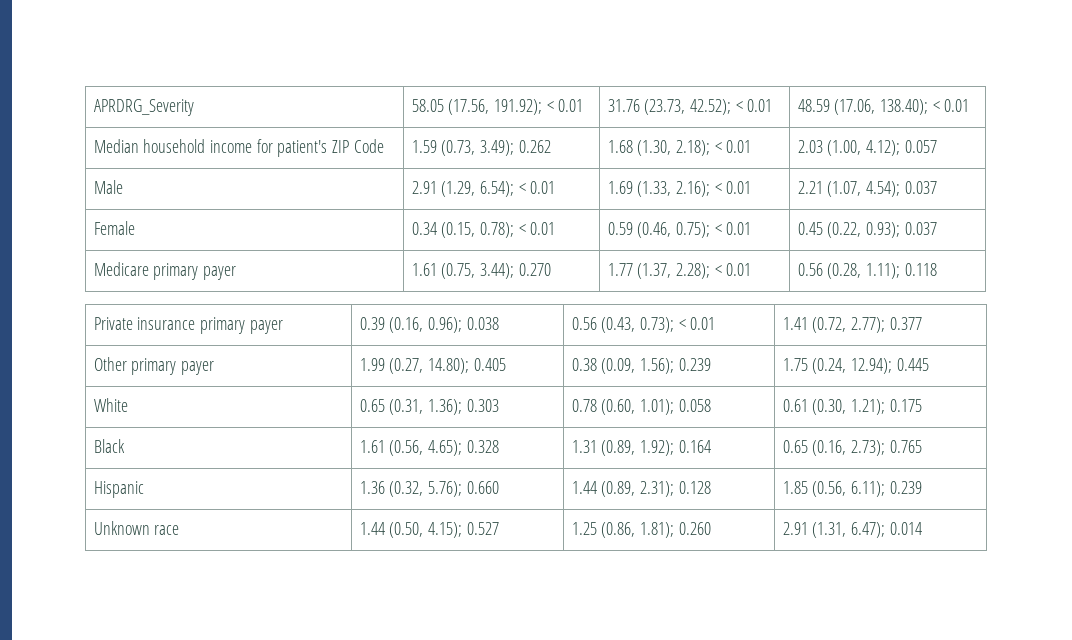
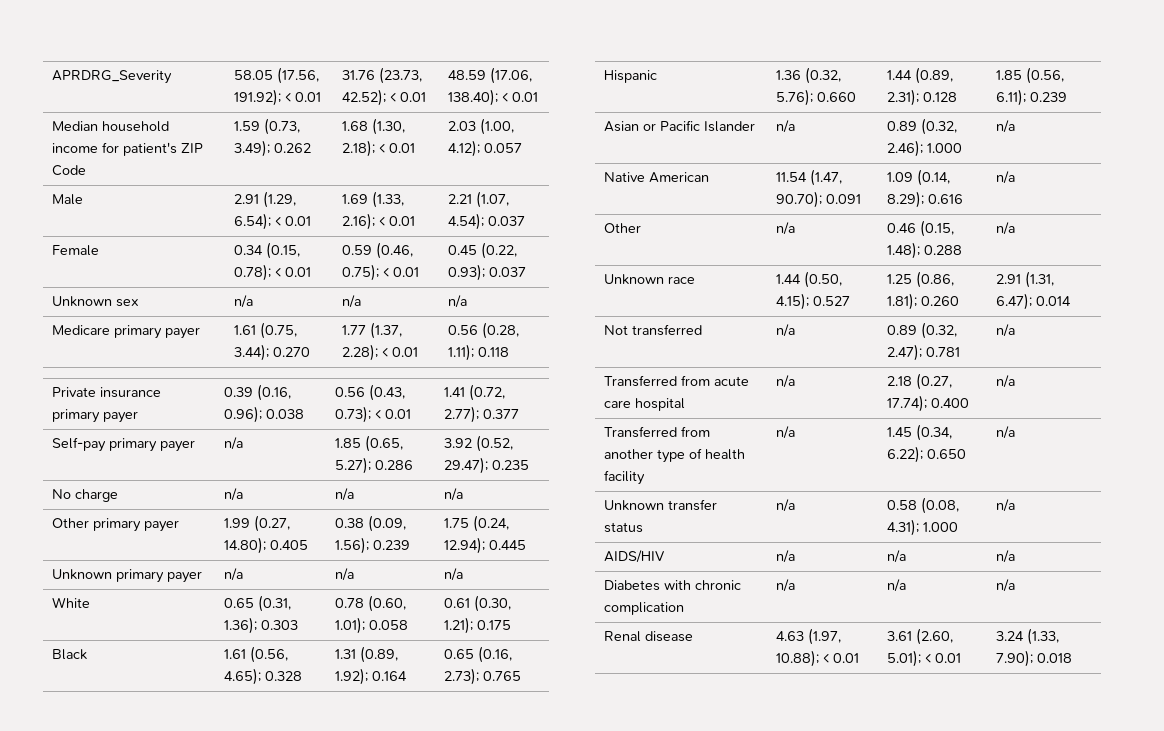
(937, 228) none -> [52,296,140,307] [234,295,254,308] [342,295,362,308] [448,295,468,308] // Unknown sex | n/a | n/a | n/a
(922, 323) none -> [52,437,196,452] [224,437,244,450] [335,435,404,452] [335,457,414,474] [444,435,514,452] [444,457,530,474] [52,489,119,502] [224,488,244,501] [335,488,355,501] [444,488,464,501] // Self-pay primary payer | n/a | 1.85 (0.65, 5.27); 0.286 | 3.92 (0.52, 29.47); 0.235 // No charge | n/a | n/a | n/a
(929, 364) none -> [52,569,203,583] [224,568,244,581] [335,568,355,581] [444,568,464,581] // Unknown primary payer | n/a | n/a | n/a
(922, 487) none -> [604,120,756,132] [776,120,796,133] [887,118,958,135] [887,140,963,157] [996,120,1016,133] [604,172,710,183] [776,169,843,186] [776,191,862,208] [887,169,951,186] [887,191,964,208] [996,171,1016,184] [604,223,642,233] [776,222,796,235] [887,220,955,237] [887,242,963,259] [996,222,1016,235] // Asian or Pacific Islander | n/a | 0.89 (0.32, 2.46); 1.000 | n/a // Native American | 11.54 (1.47, 90.70); 0.091 | 1.09 (0.14, 8.29); 0.616 | n/a // Other | n/a | 0.46 (0.15, 1.48); 0.288 | n/a
(922, 528) none -> [604,324,703,336] [776,324,796,337] [887,322,958,339] [887,344,961,361] [996,324,1016,337] [604,375,750,387] [604,398,686,411] [776,375,796,388] [887,373,953,390] [887,395,970,412] [996,375,1016,388] [604,426,711,438] [604,448,746,463] [604,470,646,485] [776,426,796,439] [887,424,953,441] [887,446,967,463] [996,426,1016,439] [604,499,718,511] [604,522,644,533] [776,499,796,512] [887,497,960,514] [887,519,959,536] [996,499,1016,512] [604,550,666,563] [776,550,796,563] [887,550,907,563] [996,550,1016,563] [604,580,742,591] [604,602,685,615] [776,579,796,592] [887,579,907,592] [996,579,1016,592] [604,631,694,642] [776,628,842,645] [776,650,860,667] [887,628,954,645] [887,650,962,667] [996,628,1060,645] [996,650,1073,667] // Not transferred | n/a | 0.89 (0.32, 2.47); 0.781 | n/a // Transferred from acute care hospital | n/a | 2.18 (0.27, 17.74); 0.400 | n/a // Transferred from another type of health facility | n/a | 1.45 (0.34, 6.22); 0.650 | n/a // Unknown transfer status | n/a | 0.58 (0.08, 4.31); 1.000 | n/a // AIDS/HIV | n/a | n/a | n/a // Diabetes with chronic complication | n/a | n/a | n/a // Renal disease | 4.63 (1.97, 10.88); < 0.01 | 3.61 (2.60, 5.01); < 0.01 | 3.24 (1.33, 7.90); 0.018

